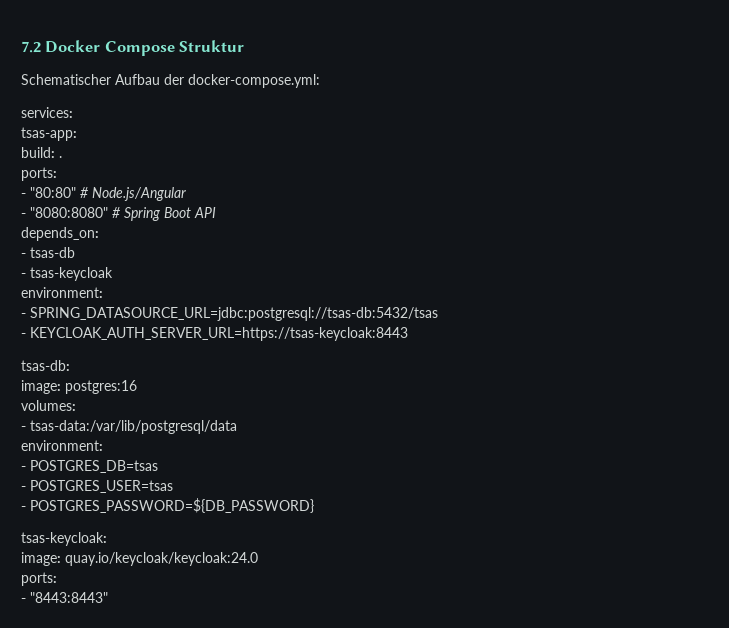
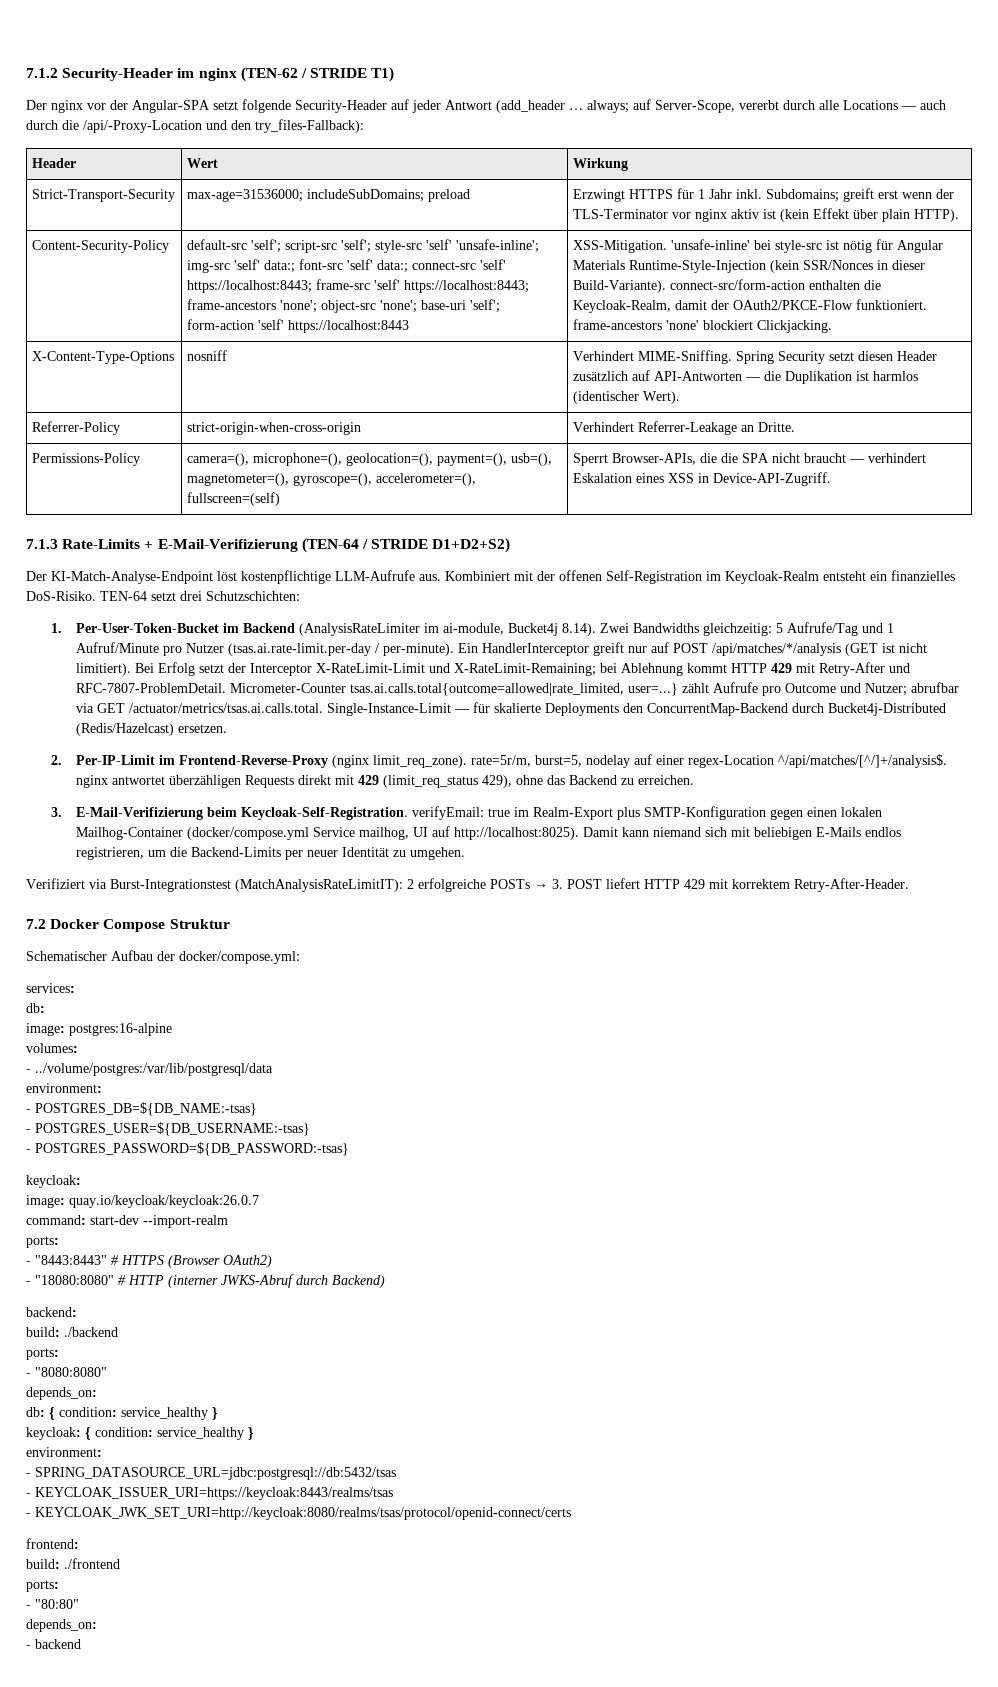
(21, 47) none -> [26,67,395,82] [26,99,946,113] [26,119,364,133] [31,158,76,168] [186,158,218,168] [572,158,628,171] [31,189,175,202] [186,189,470,202] [572,188,954,202] [572,208,959,222] [31,240,169,253] [186,239,539,253] [186,259,506,273] [186,279,529,293] [186,299,500,313] [186,319,409,333] [572,239,943,253] [572,260,925,273] [572,279,881,293] [572,299,927,313] [572,319,832,333] [31,351,174,364] [186,350,227,361] [572,350,937,364] [572,370,918,384] [572,391,680,404] [31,421,120,435] [186,422,361,435] [572,421,795,435] [31,453,140,466] [186,453,552,466] [186,473,476,486] [186,492,280,506] [572,453,926,466] [572,472,831,486] [26,538,511,553] [26,570,955,584] [26,591,300,601] [51,622,895,636] [76,642,928,656] [76,662,911,676] [76,682,960,696] [76,702,947,716] [76,723,228,736] [51,754,948,768] [76,775,695,788] [51,806,883,820] [76,826,902,840] [76,847,466,860] [26,878,909,892] 7.1.2 Security-Header im nginx (TEN-62 / STRIDE T1) // Der nginx vor der Angular-SPA setzt folgende Security-Header auf jeder Antwort (add_header … always; auf Server-Scope, vererbt durch alle Locations — auch durch die /api/-Proxy-Location und den try_files-Fallback): // Header | Wert | Wirkung // Strict-Transport-Security | max-age=31536000; includeSubDomains; preload | Erzwingt HTTPS für 1 Jahr inkl. Subdomains; greift erst wenn der TLS-Terminator vor nginx aktiv ist (kein Effekt über plain HTTP). // Content-Security-Policy | default-src 'self'; script-src 'self'; style-src 'self' 'unsafe-inline'; img-src 'self' data:; font-src 'self' data:; connect-src 'self' https://localhost:8443; frame-src 'self' https://localhost:8443; frame-ancestors 'none'; object-src 'none'; base-uri 'self'; form-action 'self' https://localhost:8443 | XSS-Mitigation. 'unsafe-inline' bei style-src ist nötig für Angular Materials Runtime-Style-Injection (kein SSR/Nonces in dieser Build-Variante). connect-src/form-action enthalten die Keycloak-Realm, damit der OAuth2/PKCE-Flow funktioniert. frame-ancestors 'none' blockiert Clickjacking. // X-Content-Type-Options | nosniff | Verhindert MIME-Sniffing. Spring Security setzt diesen Header zusätzlich auf API-Antworten — die Duplikation ist harmlos (identischer Wert). // Referrer-Policy | strict-origin-when-cross-origin | Verhindert Referrer-Leakage an Dritte. // Permissions-Policy | camera=(), microphone=(), geolocation=(), payment=(), usb=(), magnetometer=(), gyroscope=(), accelerometer=(), fullscreen=(self) | Sperrt Browser-APIs, die die SPA nicht braucht — verhindert Eskalation eines XSS in Device-API-Zugriff. // 7.1.3 Rate-Limits + E-Mail-Verifizierung (TEN-64 / STRIDE D1+D2+S2) // Der KI-Match-Analyse-Endpoint löst kostenpflichtige LLM-Aufrufe aus. Kombiniert mit der offenen Self-Registration im Keycloak-Realm entsteht ein finanzielles DoS-Risiko. TEN-64 setzt drei Schutzschichten: // 1. Per-User-Token-Bucket im Backend (AnalysisRateLimiter im ai-module, Bucket4j 8.14). Zwei Bandwidths gleichzeitig: 5 Aufrufe/Tag und 1 Aufruf/Minute pro Nutzer (tsas.ai.rate-limit.per-day / per-minute). Ein HandlerInterceptor greift nur auf POST /api/matches/*/analysis (GET ist nicht limitiert). Bei Erfolg setzt der Interceptor X-RateLimit-Limit und X-RateLimit-Remaining; bei Ablehnung kommt HTTP 429 mit Retry-After und RFC-7807-ProblemDetail. Micrometer-Counter tsas.ai.calls.total{outcome=allowed|rate_limited, user=...} zählt Aufrufe pro Outcome und Nutzer; abrufbar via GET /actuator/metrics/tsas.ai.calls.total. Single-Instance-Limit — für skalierte Deployments den ConcurrentMap-Backend durch Bucket4j-Distributed (Redis/Hazelcast) ersetzen. // 2. Per-IP-Limit im Frontend-Reverse-Proxy (nginx limit_req_zone). rate=5r/m, burst=5, nodelay auf einer regex-Location ^/api/matches/[^/]+/analysis$. nginx antwortet überzähligen Requests direkt mit 429 (limit_req_status 429), ohne das Backend zu erreichen. // 3. E-Mail-Verifizierung beim Keycloak-Self-Registration. verifyEmail: true im Realm-Export plus SMTP-Konfiguration gegen einen lokalen Mailhog-Container (docker/compose.yml Service mailhog, UI auf http://localhost:8025). Damit kann niemand sich mit beliebigen E-Mails endlos registrieren, um die Backend-Limits per neuer Identität zu umgehen. // Verifiziert via Burst-Integrationstest (MatchAnalysisRateLimitIT): 2 erfolgreiche POSTs → 3. POST liefert HTTP 429 mit korrektem Retry-After-Header. //
[188,74,320,88] docker-compose.yml: -> [179,951,300,964] docker/compose.yml:
[21,127,77,141] [21,147,62,158] [21,167,57,181] [21,187,186,201] [21,207,216,221] [21,227,99,241] [21,247,75,258] [21,267,113,281] [21,287,103,298] [21,307,438,321] [21,327,408,341] [21,360,70,371] [21,380,137,394] [21,400,76,411] [21,420,237,434] [21,440,103,451] [21,460,158,473] [21,480,173,493] [21,498,314,513] [21,532,107,546] [21,552,258,566] [21,572,57,586] [21,592,108,603] tsas-app: // build: . // ports: // - "80:80" # Node.js/Angular // - "8080:8080" # Spring Boot API // depends_on: // - tsas-db // - tsas-keycloak // environment: // - SPRING_DATASOURCE_URL=jdbc:postgresql://tsas-db:5432/tsas // - KEYCLOAK_AUTH_SERVER_URL=https://tsas-keycloak:8443 // tsas-db: // image: postgres:16 // volumes: // - tsas-data:/var/lib/postgresql/data // environment: // - POSTGRES_DB=tsas // - POSTGRES_USER=tsas // - POSTGRES_PASSWORD=${DB_PASSWORD} // tsas-keycloak: // image: quay.io/keycloak/keycloak:24.0 // ports: // - "8443:8443" -> [26,1003,45,1013] [26,1023,172,1036] [26,1043,78,1053] [26,1063,273,1076] [26,1083,102,1093] [26,1102,257,1116] [26,1122,310,1136] [26,1142,349,1156] [26,1175,81,1188] [26,1195,259,1208] [26,1215,228,1228] [26,1236,59,1248] [26,1255,272,1268] [26,1274,385,1288] [26,1307,77,1317] [26,1327,118,1337] [26,1348,59,1360] [26,1367,107,1377] [26,1387,97,1400] [26,1407,218,1420] [26,1427,254,1440] [26,1447,102,1457] [26,1467,396,1480] [26,1487,393,1500] [26,1507,571,1520] [26,1538,79,1549] [26,1558,120,1569] [26,1580,59,1592] [26,1599,79,1609] [26,1619,97,1632] [26,1639,81,1649] db: // image: postgres:16-alpine // volumes: // - ../volume/postgres:/var/lib/postgresql/data // environment: // - POSTGRES_DB=${DB_NAME:-tsas} // - POSTGRES_USER=${DB_USERNAME:-tsas} // - POSTGRES_PASSWORD=${DB_PASSWORD:-tsas} // keycloak: // image: quay.io/keycloak/keycloak:26.0.7 // command: start-dev --import-realm // ports: // - "8443:8443" # HTTPS (Browser OAuth2) // - "18080:8080" # HTTP (interner JWKS-Abruf durch Backend) // backend: // build: ./backend // ports: // - "8080:8080" // depends_on: // db: { condition: service_healthy } // keycloak: { condition: service_healthy } // environment: // - SPRING_DATASOURCE_URL=jdbc:postgresql://db:5432/tsas // - KEYCLOAK_ISSUER_URI=https://keycloak:8443/realms/tsas // - KEYCLOAK_JWK_SET_URI=http://keycloak:8080/realms/tsas/protocol/openid-connect/certs // frontend: // build: ./frontend // ports: // - "80:80" // depends_on: // - backend

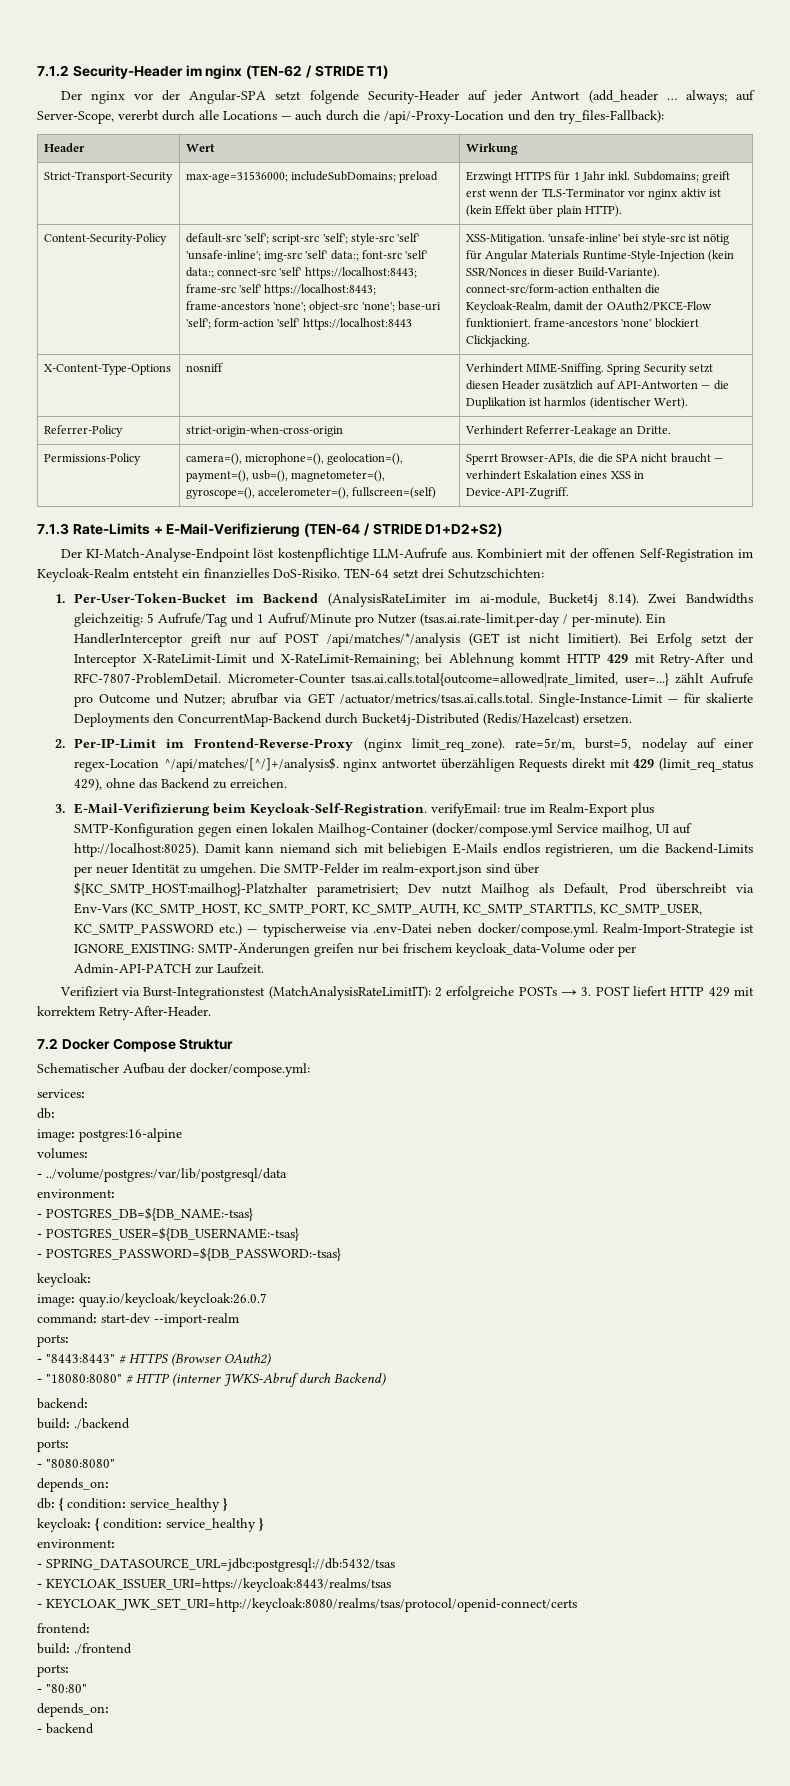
(466, 853) none -> [259,863,539,877] [73,882,755,897] [73,903,702,916] [73,923,755,937] [73,942,636,957] [73,963,264,974] Die SMTP-Felder im realm-export.json sind über ${KC_SMTP_HOST:mailhog}-Platzhalter parametrisiert; Dev nutzt Mailhog als Default, Prod überschreibt via Env-Vars (KC_SMTP_HOST, KC_SMTP_PORT, KC_SMTP_AUTH, KC_SMTP_STARTTLS, KC_SMTP_USER, KC_SMTP_PASSWORD etc.) — typischerweise via .env-Datei neben docker/compose.yml. Realm-Import-Strategie ist IGNORE_EXISTING: SMTP-Änderungen greifen nur bei frischem keycloak_data-Volume oder per Admin-API-PATCH zur Laufzeit.

